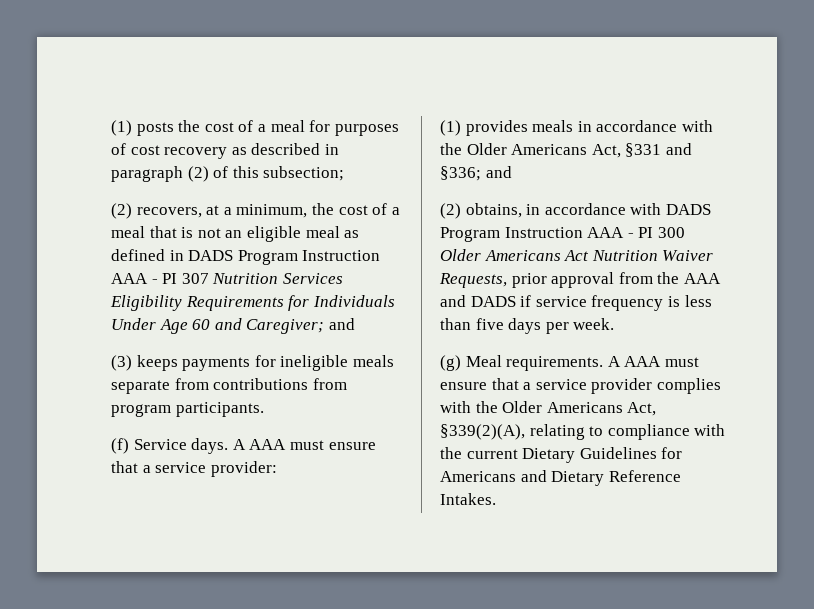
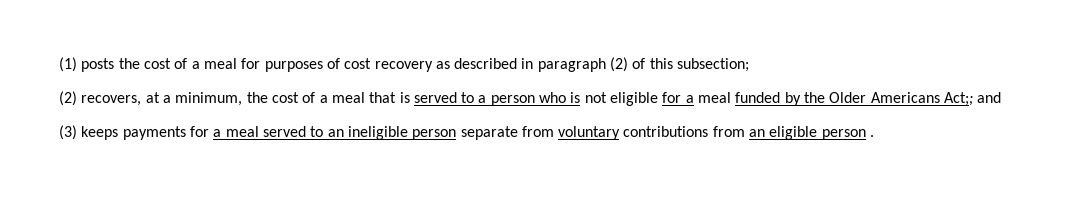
[197,226,360,242] [111,249,381,265] [111,273,343,284] [110,295,395,311] [111,318,325,334] not an eligible meal as defined in DADS Program Instruction AAA - PI 307 Nutrition Services Eligibility Requirements for Individuals Under Age 60 and Caregiver; -> [413,92,973,106] served to a person who is not eligible for a meal funded by the Older Americans Act;;
[280,355,394,371] ineligible meals -> [213,126,457,140] a meal served to an ineligible person
(209, 384) none -> [558,126,621,140] voluntary
[111,402,264,417] [111,438,376,454] [111,461,277,477] [440,120,713,136] [440,143,692,158] [440,166,512,181] [440,203,711,219] [440,227,685,242] [440,249,714,261] [439,272,721,288] [440,295,712,311] [440,318,615,334] [440,355,699,371] [440,378,721,394] [440,401,657,416] [440,424,726,440] [440,447,683,463] [440,470,681,486] [440,493,496,505] program participants. // (f) Service days. A AAA must ensure that a service provider: // (1) provides meals in accordance with the Older Americans Act, §331 and §336; and // (2) obtains, in accordance with DADS Program Instruction AAA - PI 300 Older Americans Act Nutrition Waiver Requests, prior approval from the AAA and DADS if service frequency is less than five days per week. // (g) Meal requirements. A AAA must ensure that a service provider complies with the Older Americans Act, §339(2)(A), relating to compliance with the current Dietary Guidelines for Americans and Dietary Reference Intakes. -> [749,126,875,140] an eligible person .

